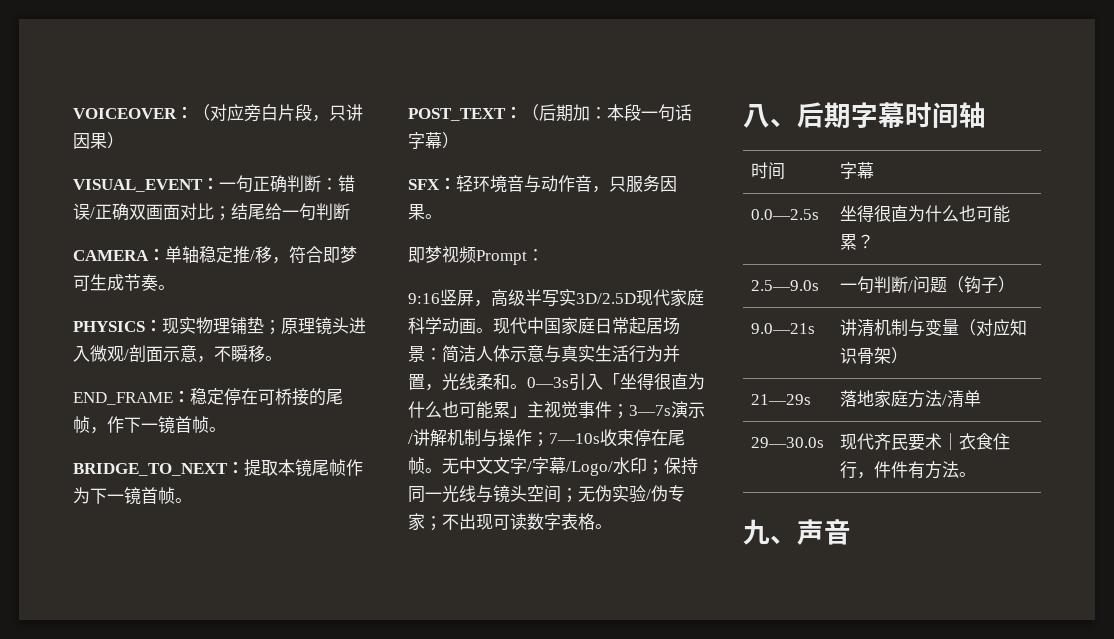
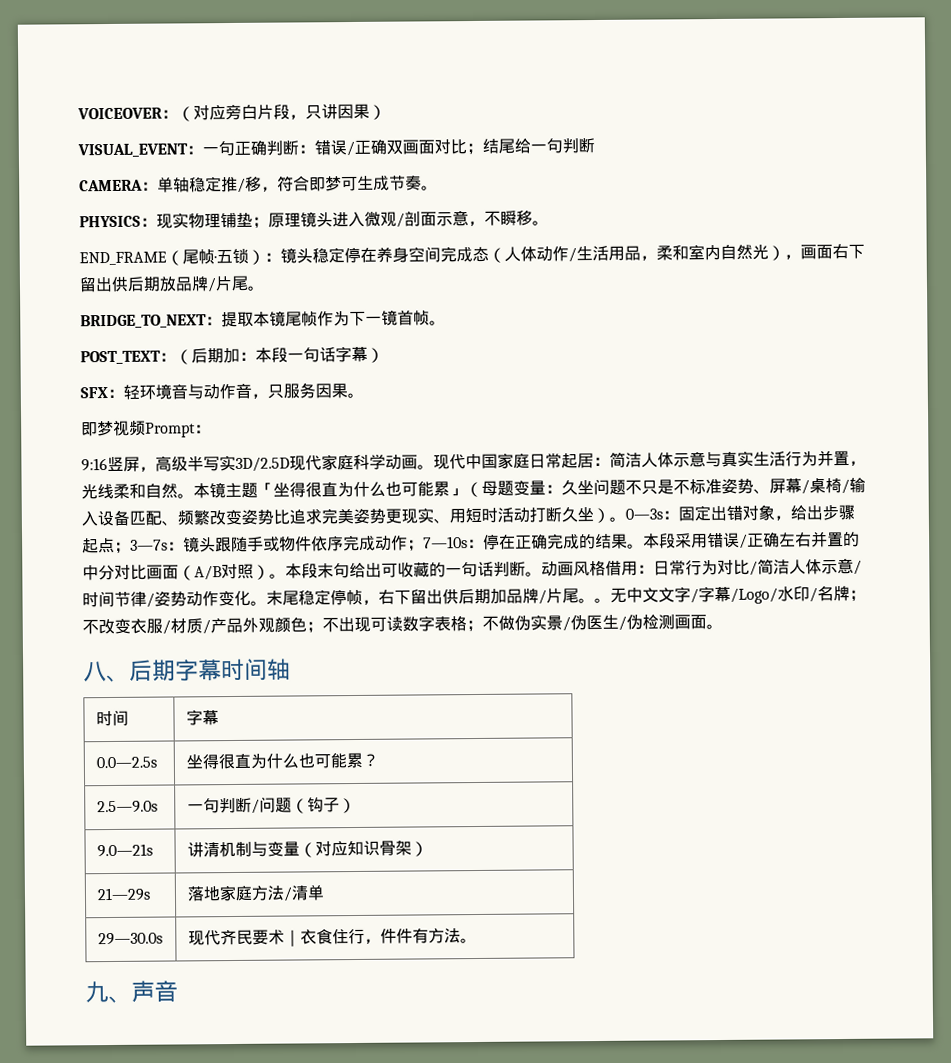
[173,388,343,406] [73,416,209,434] ：稳定停在可桥接的尾帧，作下一镜首帧 -> [166,243,865,266] [79,275,249,293] （尾帧·五锁）：镜头稳定停在养身空间完成态（人体动作/生活用品，柔和室内自然光），画面右下留出供后期放品牌/片尾
[663,317,680,335] [408,346,425,362] 场景 -> (594, 461) none
[510,373,603,391] 。0—3s引入 -> [145,482,258,499] 自然。本镜主题
[527,401,705,419] [408,429,685,447] [408,457,425,474] 主视觉事件；3—7s演示/讲解机制与操作；7—10s收束停在尾帧 -> [465,477,866,498] [81,504,855,527] [82,531,860,554] [82,557,862,581] [82,588,595,608] （母题变量：久坐问题不只是不标准姿势、屏幕/桌椅/输入设备匹配、频繁改变姿势比追求完美姿势更现实、用短时活动打断久坐）。0—3s：固定出错对象，给出步骤起点；3—7s：镜头跟随手或物件依序完成动作；7—10s：停在正确完成的结果。本段采用错误/正确左右并置的中分对比画面（A/B对照）。本段末句给出可收藏的一句话判断。动画风格借用：日常行为对比/简洁人体示意/时间节律/姿势动作变化。末尾稳定停帧，右下留出供后期加品牌/片尾。
[647,457,698,475] [408,485,685,503] [408,513,425,531] ；保持同一光线与镜头空间；无伪实验/伪专家 -> [809,585,866,603] [82,617,307,635] /名牌；不改变衣服/材质/产品外观颜色
(595, 521) none -> [466,614,707,633] ；不做伪实景/伪医生/伪检测画面

